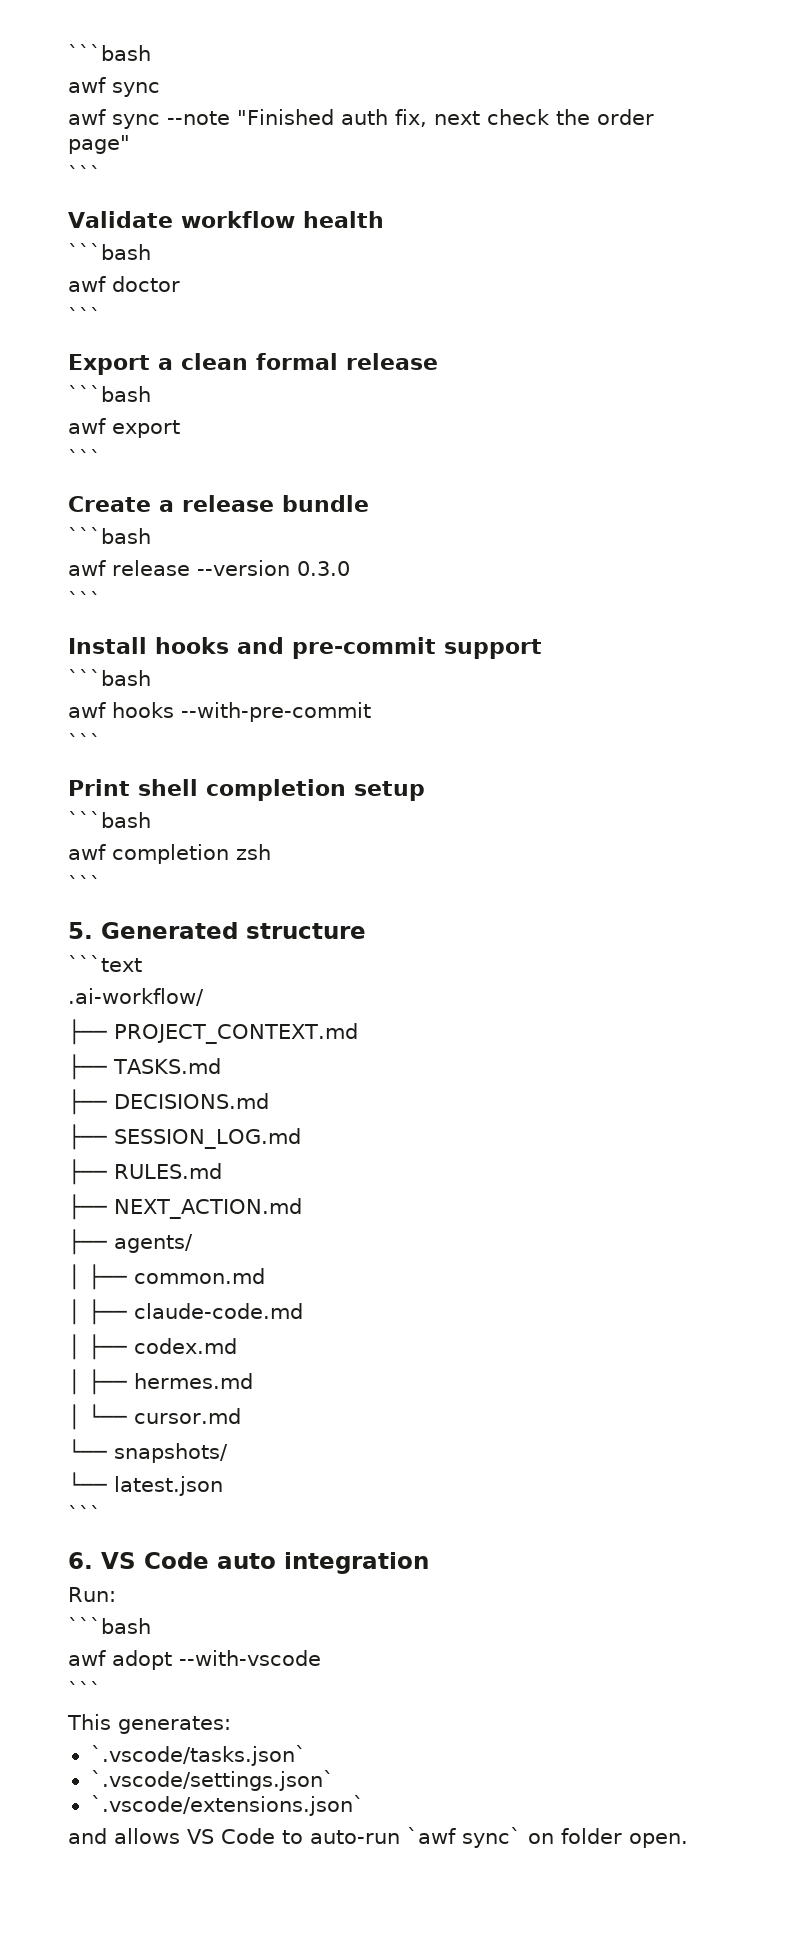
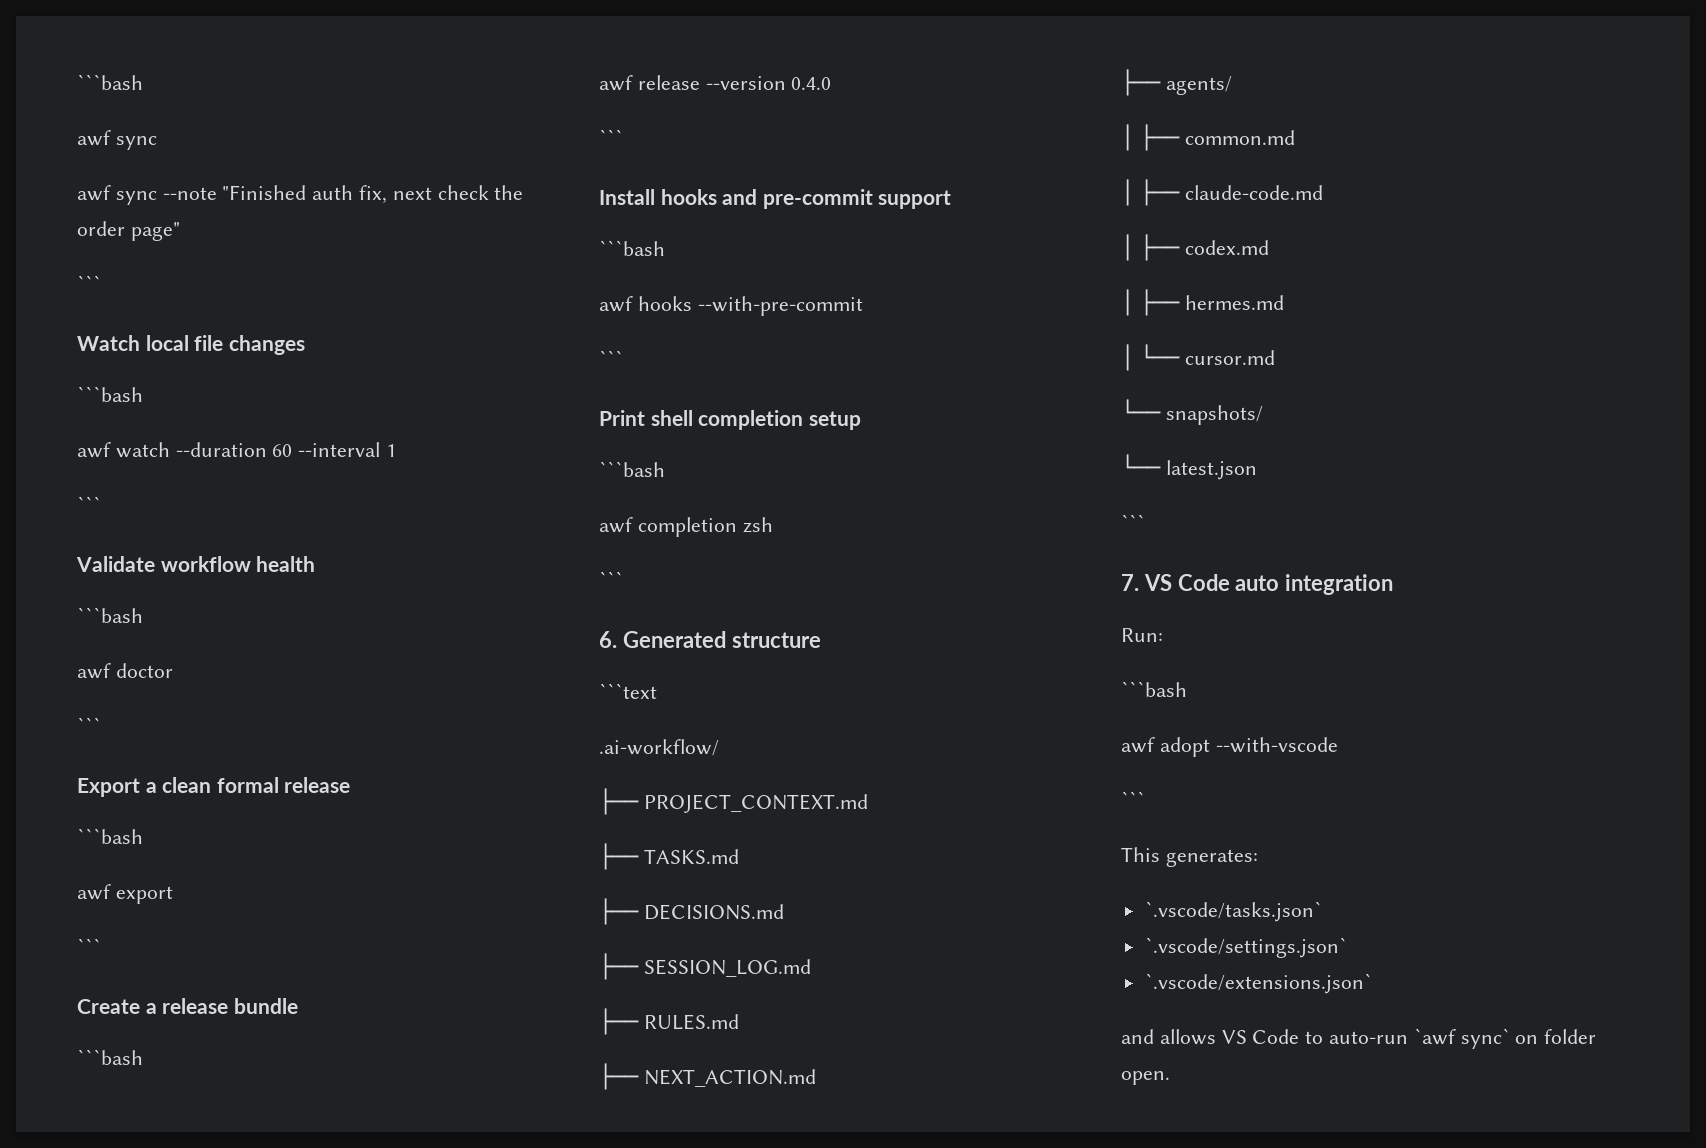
(101, 173) none -> [77,335,305,355] [77,386,143,402] [77,442,397,458] [77,496,101,512] // Watch local file changes // ```bash // awf watch --duration 60 --interval 1 // ```
[297,561,350,576] 0.3.0 -> [791,77,832,90] 0.4.0
[68,922,93,939] 5. -> [599,631,617,648] 6.
[68,1552,93,1569] 6. -> [1121,574,1139,591] 7.

